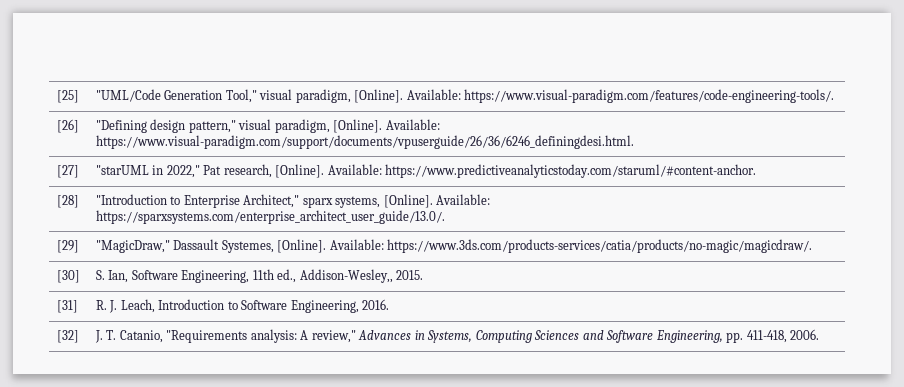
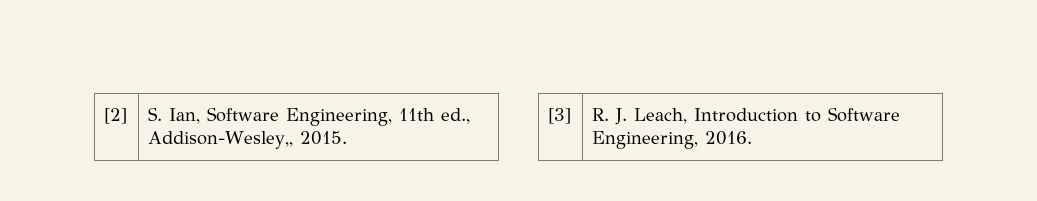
[56,90,79,103] [95,89,835,103] [56,119,79,133] [95,119,440,133] [95,135,634,149] [56,165,79,178] [95,164,757,178] [56,195,79,208] [95,194,491,208] [95,210,445,224] [56,240,79,253] [95,239,813,253] [56,270,80,283] [25] | "UML/Code Generation Tool," visual paradigm, [Online]. Available: https://www.visual-paradigm.com/features/code-engineering-tools/. // [26] | "Defining design pattern," visual paradigm, [Online]. Available: https://www.visual-paradigm.com/support/documents/vpuserguide/26/36/6246_definingdesi.html. // [27] | "starUML in 2022," Pat research, [Online]. Available: https://www.predictiveanalyticstoday.com/staruml/#content-anchor. // [28] | "Introduction to Enterprise Architect," sparx systems, [Online]. Available: https://sparxsystems.com/enterprise_architect_user_guide/13.0/. // [29] | "MagicDraw," Dassault Systemes, [Online]. Available: https://www.3ds.com/products-services/catia/products/no-magic/magicdraw/. // [30] -> [104,108,128,124] [2]
[56,300,78,313] [31] -> [548,108,572,124] [3]
[56,330,79,343] [94,329,820,343] // [32] | J. T. Catanio, "Requirements analysis: A review," Advances in Systems, Computing Sciences and Software Engineering, pp. 411-418, 2006. -> (753, 138) none

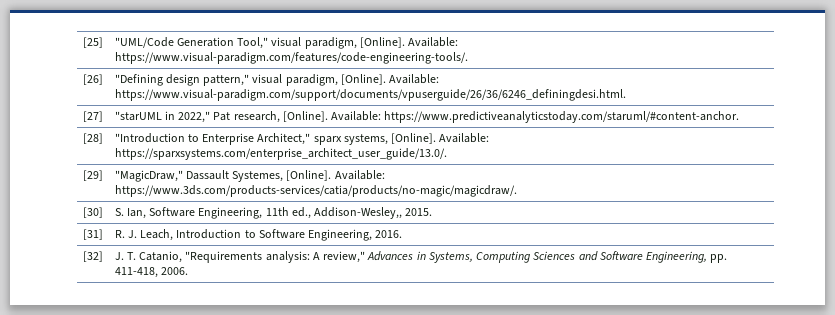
[104,108,128,124] [2] -> [82,37,103,48] [114,37,459,49] [114,52,468,64] [82,74,103,85] [114,74,440,86] [114,89,626,101] [82,111,103,122] [114,111,740,123] [82,133,103,144] [114,133,490,145] [114,148,447,160] [82,170,103,181] [114,170,385,182] [114,185,517,197] [82,207,103,218] [25] | "UML/Code Generation Tool," visual paradigm, [Online]. Available: https://www.visual-paradigm.com/features/code-engineering-tools/. // [26] | "Defining design pattern," visual paradigm, [Online]. Available: https://www.visual-paradigm.com/support/documents/vpuserguide/26/36/6246_definingdesi.html. // [27] | "starUML in 2022," Pat research, [Online]. Available: https://www.predictiveanalyticstoday.com/staruml/#content-anchor. // [28] | "Introduction to Enterprise Architect," sparx systems, [Online]. Available: https://sparxsystems.com/enterprise_architect_user_guide/13.0/. // [29] | "MagicDraw," Dassault Systemes, [Online]. Available: https://www.3ds.com/products-services/catia/products/no-magic/magicdraw/. // [30]
[548,108,572,124] [3] -> [82,229,103,240] [31]
(753, 138) none -> [82,251,103,262] [114,251,728,263] [114,267,188,278] // [32] | J. T. Catanio, "Requirements analysis: A review," Advances in Systems, Computing Sciences and Software Engineering, pp. 411-418, 2006.

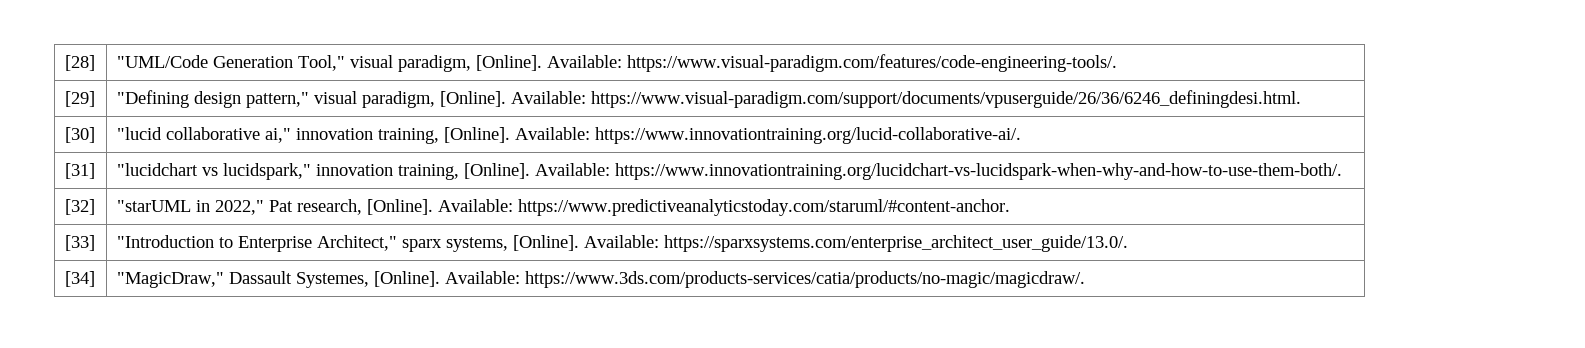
[82,37,103,48] [25] -> [64,55,95,71] [28]
[82,74,103,85] [26] -> [64,91,95,107] [29]
[82,111,103,122] [27] -> [64,127,95,143] [116,127,1021,144] [64,163,95,179] [116,163,1342,180] [64,199,95,215] [30] | "lucid collaborative ai," innovation training, [Online]. Available: https://www.innovationtraining.org/lucid-collaborative-ai/. // [31] | "lucidchart vs lucidspark," innovation training, [Online]. Available: https://www.innovationtraining.org/lucidchart-vs-lucidspark-when-why-and-how-to-use-them-both/. // [32]
[82,133,103,144] [28] -> [64,235,95,251] [33]
[82,170,103,181] [29] -> [64,271,95,287] [34]
[82,207,103,218] [114,207,433,219] [82,229,103,240] [114,229,403,241] [82,251,103,262] [114,251,728,263] [114,267,188,278] // [30] | S. Ian, Software Engineering, 11th ed., Addison-Wesley,, 2015. // [31] | R. J. Leach, Introduction to Software Engineering, 2016. // [32] | J. T. Catanio, "Requirements analysis: A review," Advances in Systems, Computing Sciences and Software Engineering, pp. 411-418, 2006. -> (1085, 279) none

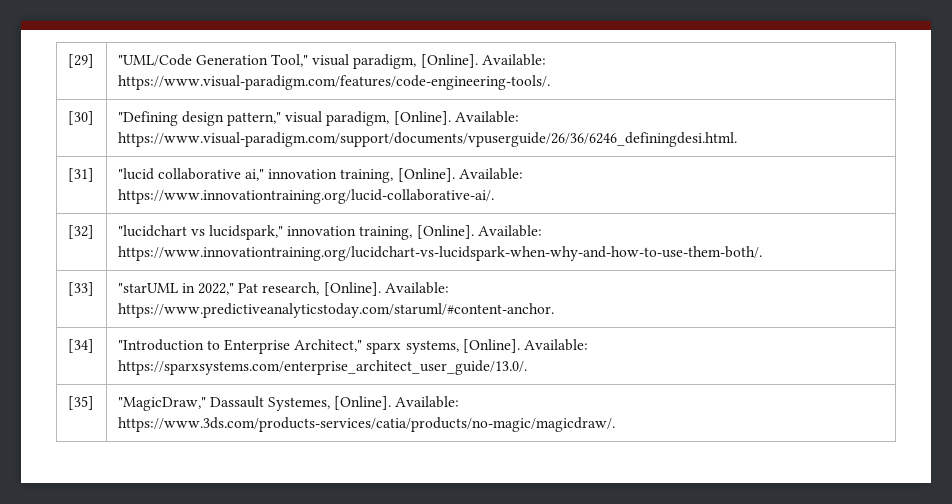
[64,55,95,71] [28] -> [67,54,94,68] [29]
[64,91,95,107] [29] -> [67,111,94,125] [30]
[64,127,95,143] [30] -> [67,168,94,182] [31]
[64,163,95,179] [31] -> [67,225,94,239] [32]
[64,199,95,215] [32] -> [67,282,94,296] [33]
[64,235,95,251] [33] -> [67,339,94,353] [34]
[64,271,95,287] [34] -> [67,396,94,410] [35]

